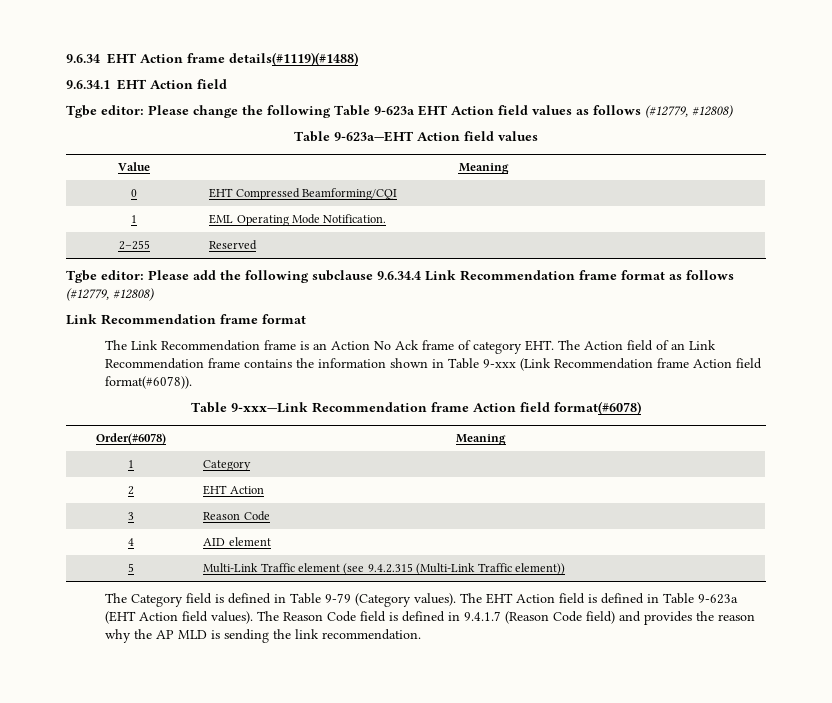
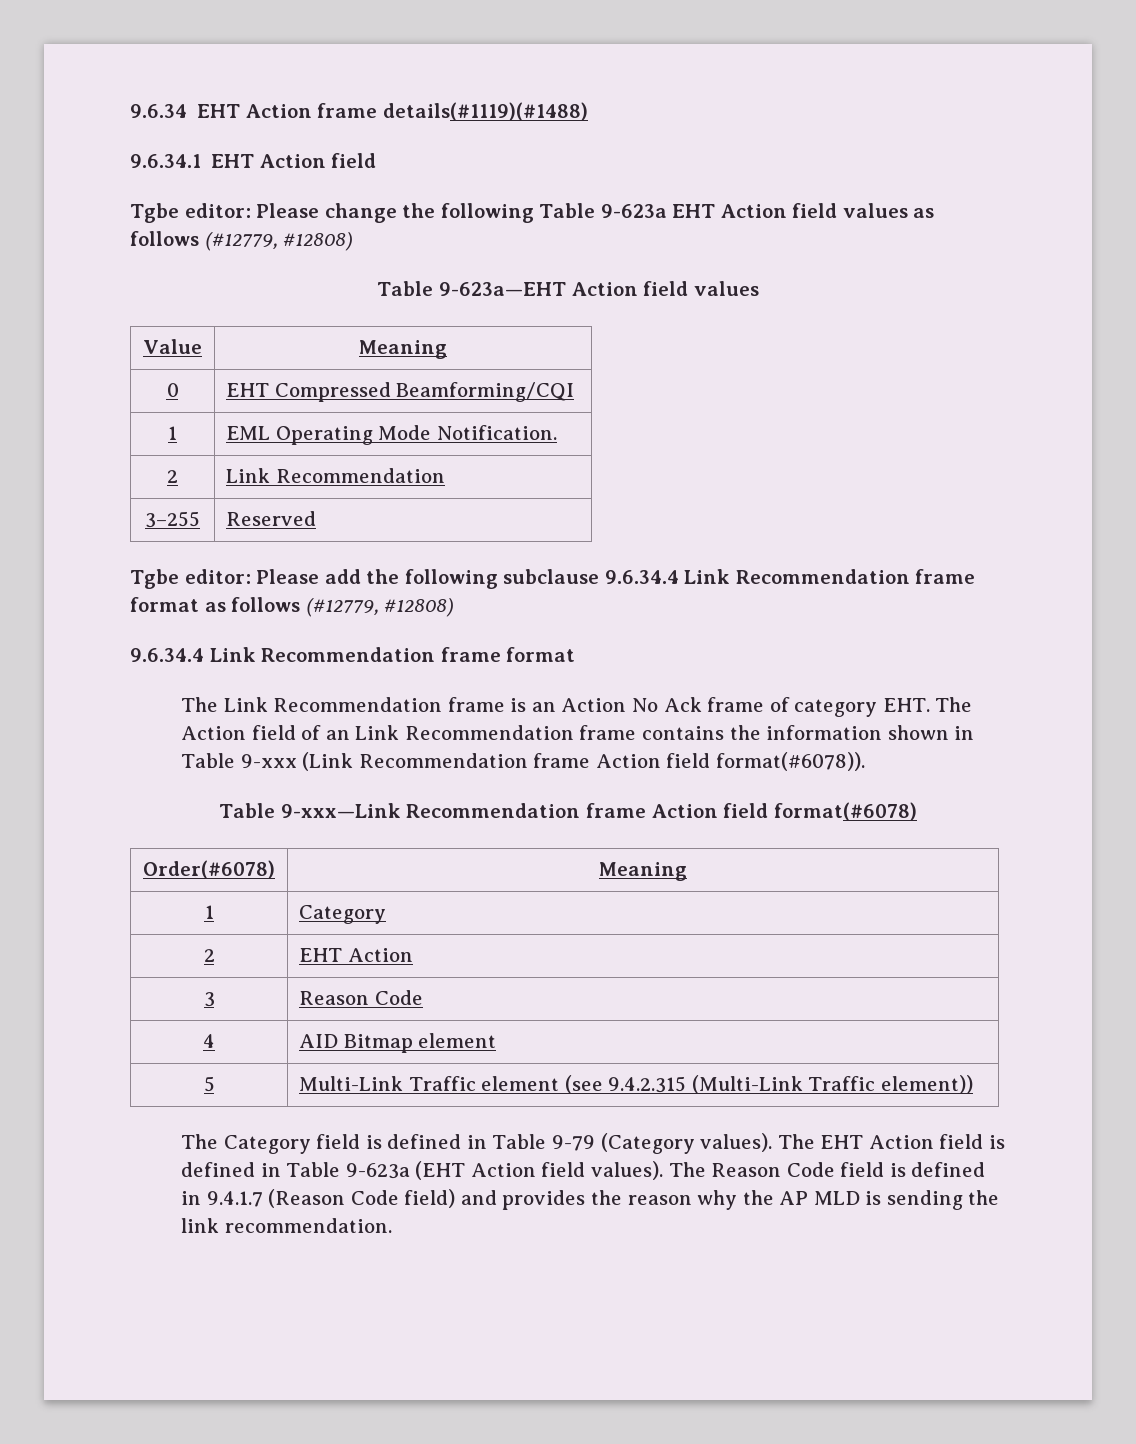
[118,240,150,250] 2–255 -> [167,470,178,483] [226,468,445,483] [145,511,200,528] 2 | Link Recommendation // 3–255
(154, 294) none -> [130,648,204,662] 9.6.34.4
(226, 542) none -> [343,1034,413,1053] Bitmap

